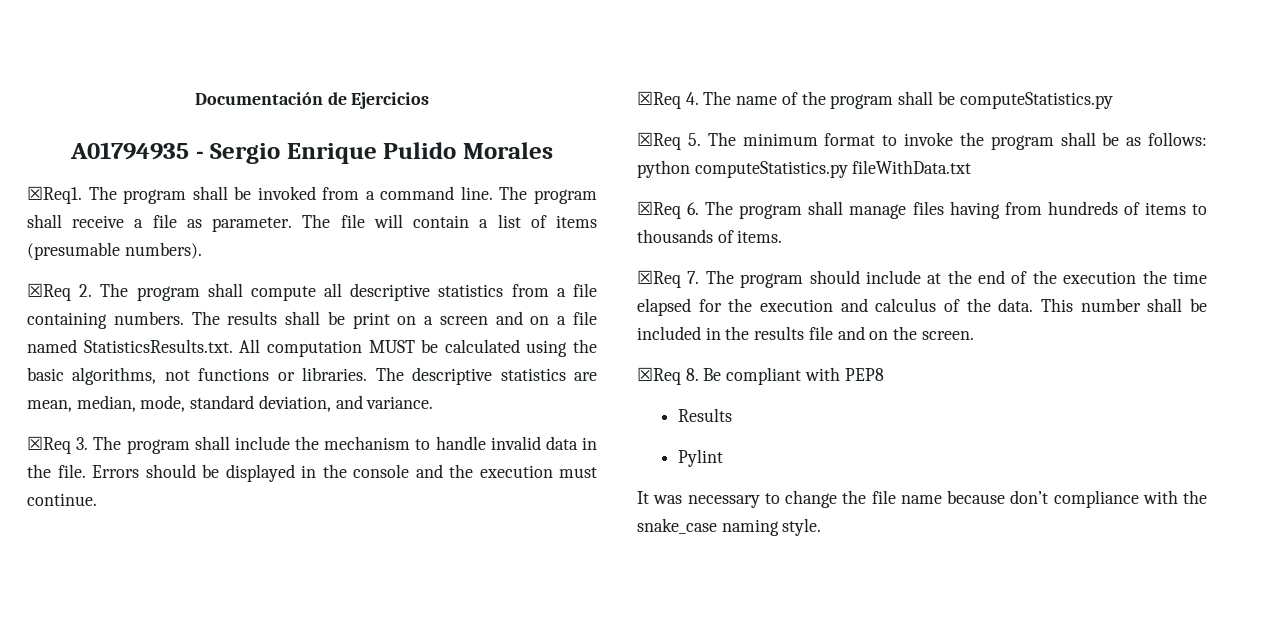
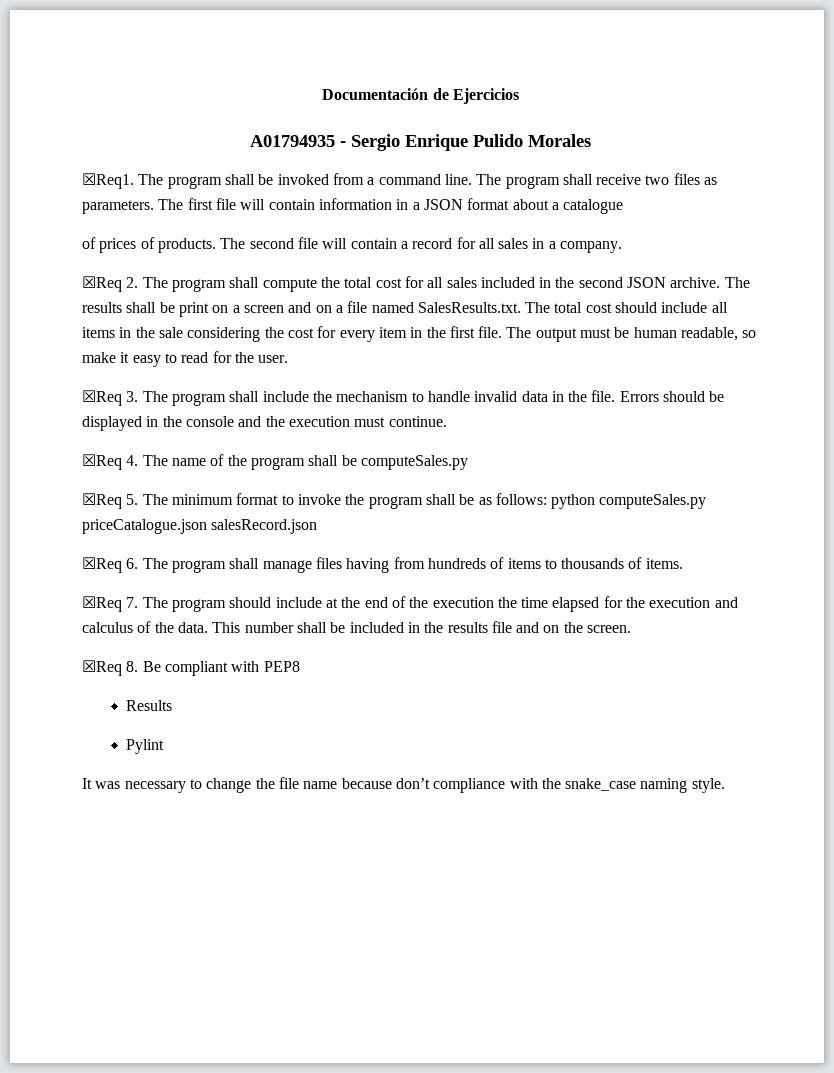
[134,214,597,232] [27,242,202,260] a file as parameter. The file will contain a list of items (presumable numbers). -> [645,173,718,185] [82,198,624,214] [82,237,623,253] two files as parameters. The first file will contain information in a JSON format about a catalogue // of prices of products. The second file will contain a record for all sales in a company.
[324,283,597,301] [27,311,184,329] all descriptive statistics from a file containing numbers. -> [320,276,721,288] the total cost for all sales included in the second JSON archive.
[83,339,597,357] [27,367,598,385] [27,395,434,412] StatisticsResults.txt. All computation MUST be calculated using the basic algorithms, not functions or libraries. The descriptive statistics are mean, median, mode, standard deviation, and variance. -> [417,302,728,313] [82,326,757,342] [82,351,289,367] SalesResults.txt. The total cost should include all items in the sale considering the cost for every item in the first file. The output must be human readable, so make it easy to read for the user.
[959,92,1113,109] computeStatistics.py -> [360,455,468,470] computeSales.py
[694,160,972,178] computeStatistics.py fileWithData.txt -> [599,494,707,509] [82,519,318,534] computeSales.py priceCatalogue.json salesRecord.json

